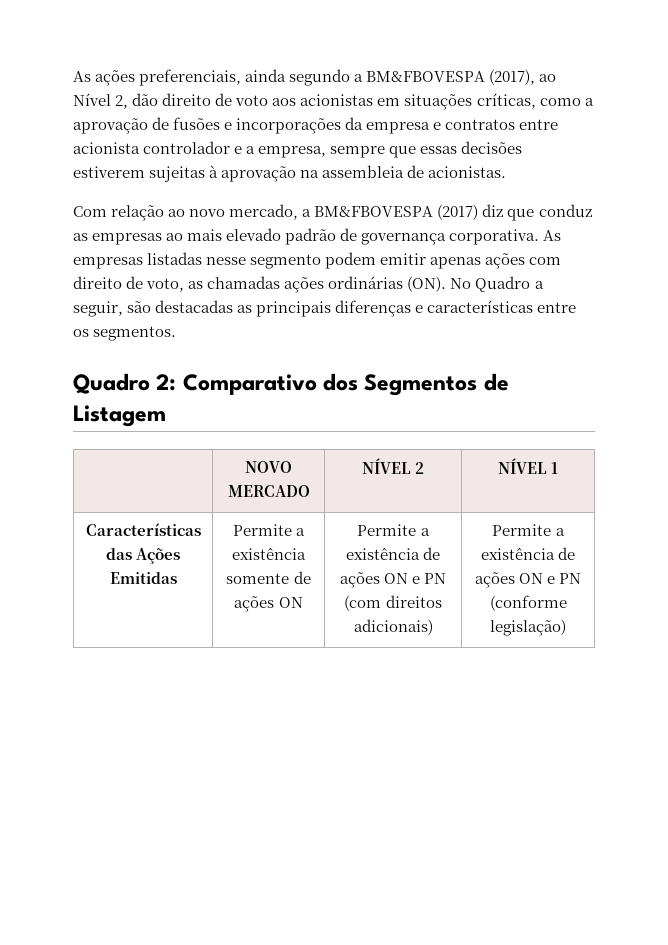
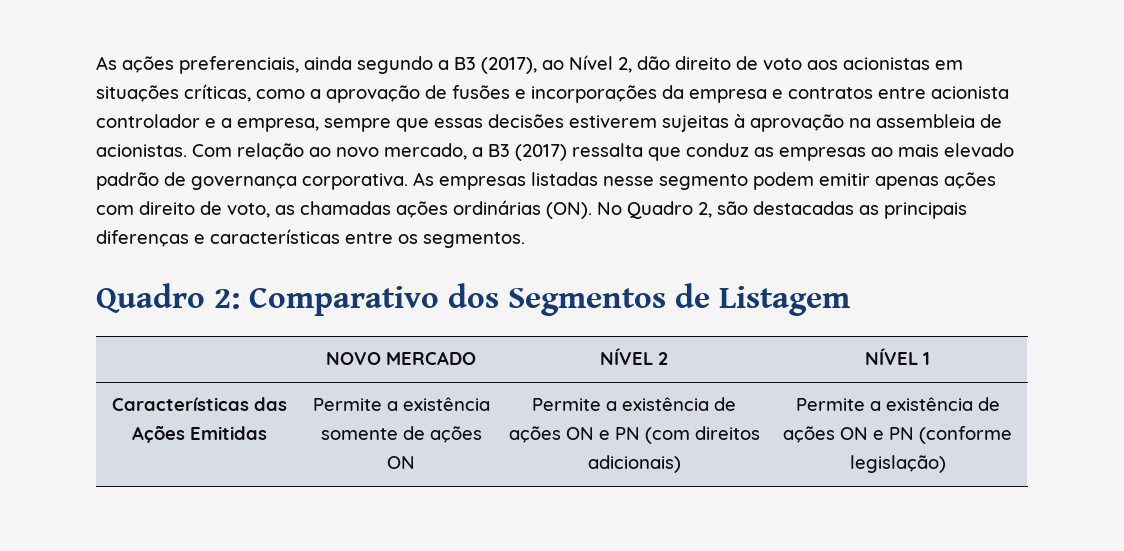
[366,71,486,82] BM&FBOVESPA -> [454,57,476,70] B3
(507, 172) // -> (187, 150) none
[314,204,504,220] BM&FBOVESPA (2017) diz -> [488,143,643,161] B3 (2017) ressalta
[534,281,544,289] [73,301,123,317] a seguir, -> [698,202,712,218] 2,

